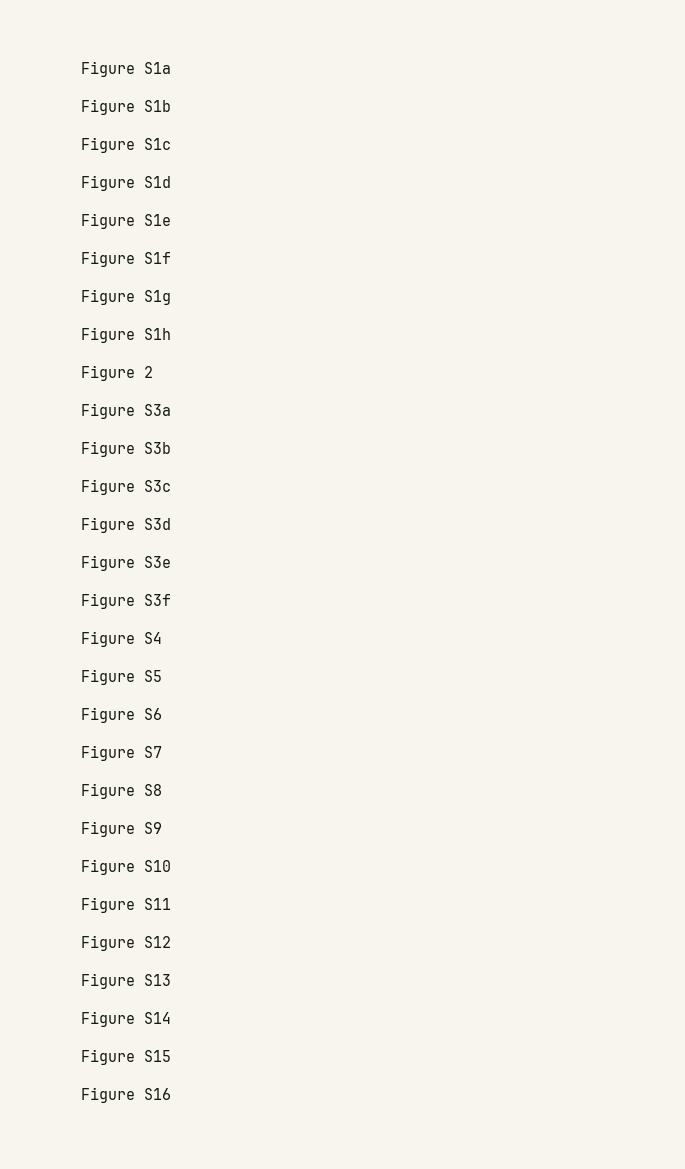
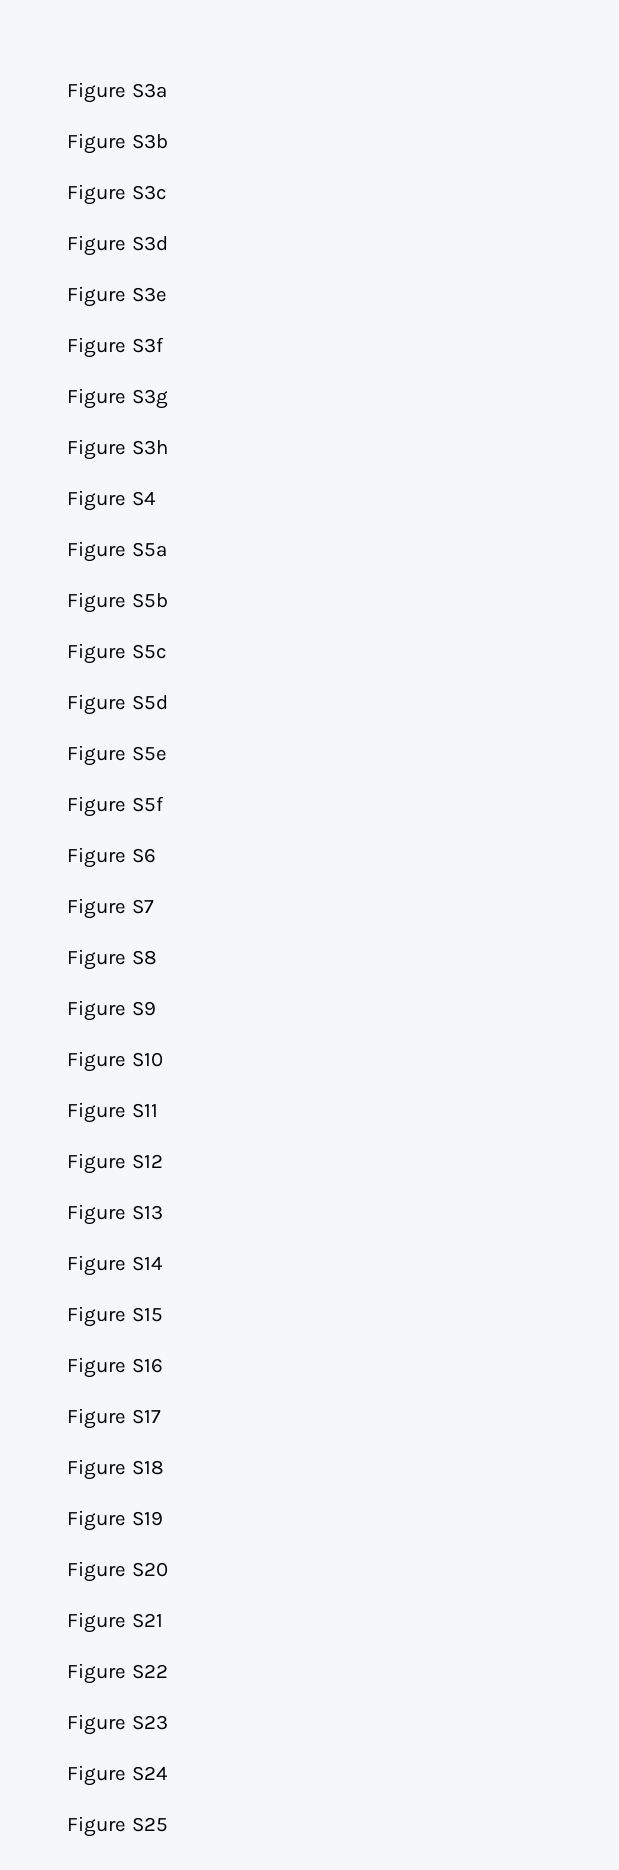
[81,61,172,77] [81,99,172,115] [81,137,172,153] [81,175,172,191] [81,213,172,229] [81,251,172,267] [81,289,172,305] [81,327,172,343] [81,365,154,381] [81,403,136,419] Figure S1a // Figure S1b // Figure S1c // Figure S1d // Figure S1e // Figure S1f // Figure S1g // Figure S1h // Figure 2 // Figure -> [67,82,127,103] Figure
(172, 600) none -> [67,388,168,409] [67,439,168,460] // Figure S3g // Figure S3h
[144,670,163,682] S5 -> [131,542,167,557] [67,592,168,613] [67,643,167,664] [67,694,168,715] [67,745,167,766] [67,796,164,817] S5a // Figure S5b // Figure S5c // Figure S5d // Figure S5e // Figure S5f
(172, 1094) none -> [67,1408,161,1429] [67,1459,164,1480] [67,1510,163,1531] [67,1561,168,1582] [67,1612,163,1633] [67,1663,168,1684] [67,1714,168,1735] [67,1765,167,1786] [67,1816,168,1837] // Figure S17 // Figure S18 // Figure S19 // Figure S20 // Figure S21 // Figure S22 // Figure S23 // Figure S24 // Figure S25

